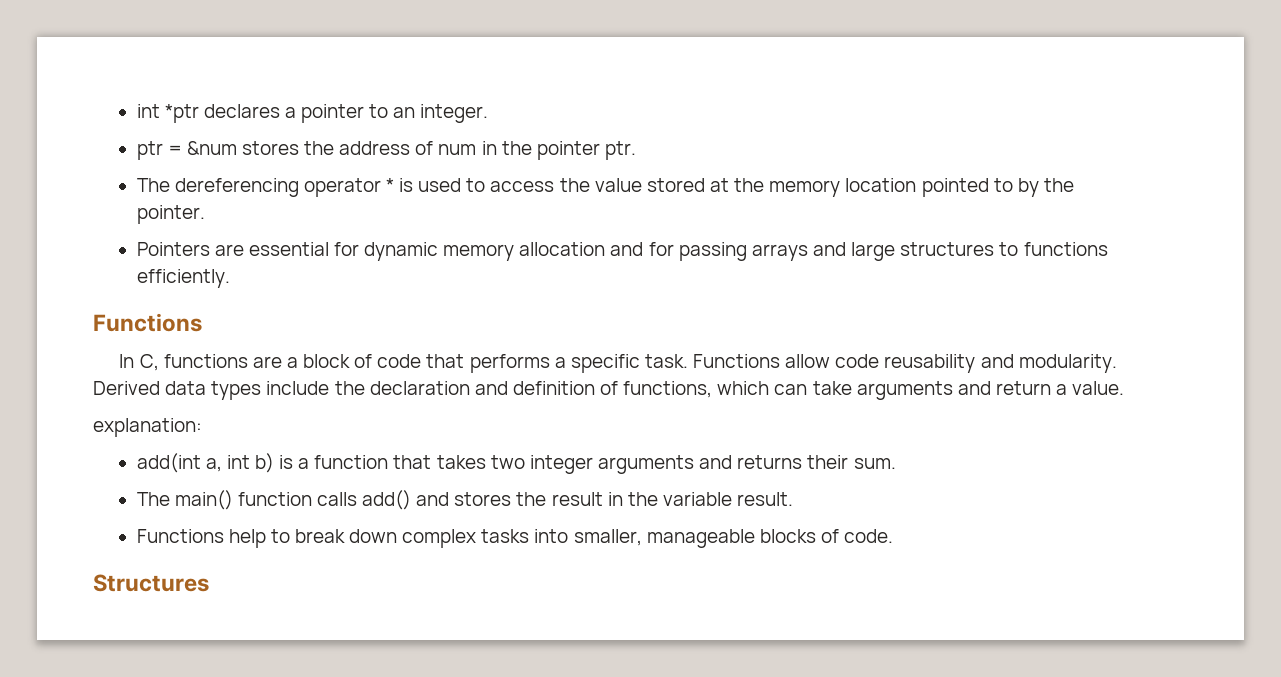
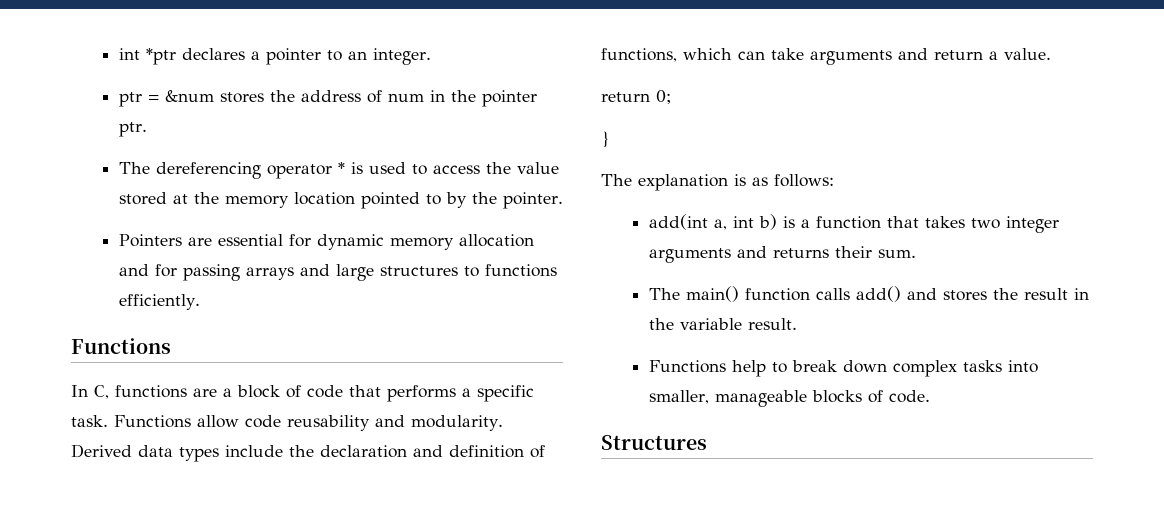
[93,418,202,437] explanation: -> [601,90,671,104] [601,131,610,148] [601,174,834,191] return 0; // } // The explanation is as follows:

